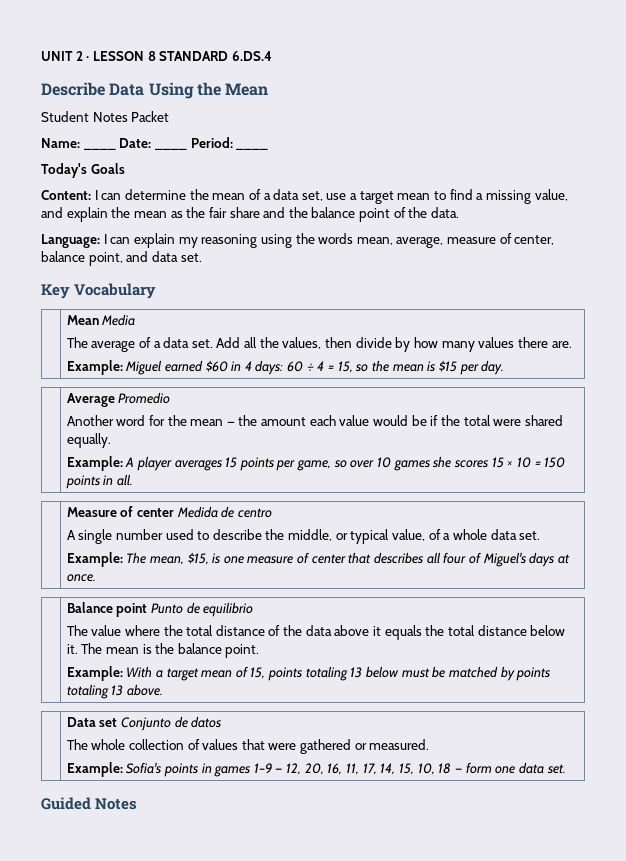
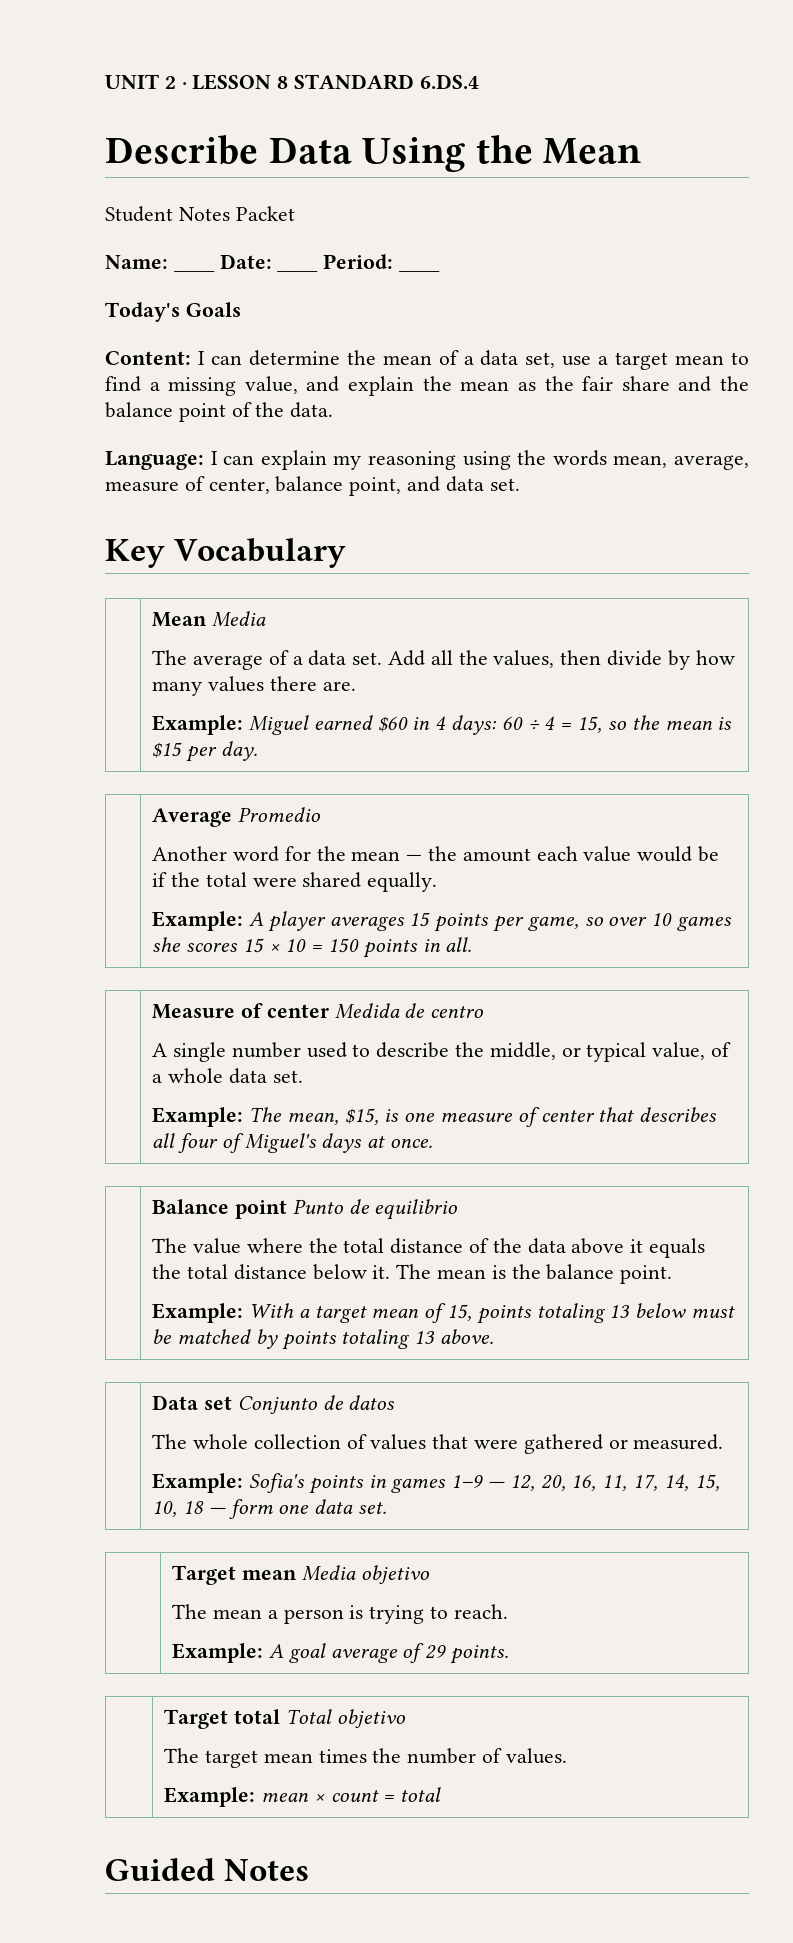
(566, 769) none -> [172,1565,429,1585] [172,1604,508,1624] [172,1643,510,1664] [164,1709,405,1729] [164,1748,567,1768] [164,1787,442,1807] // | Target mean Media objetivo // The mean a person is trying to reach. // Example: A goal average of 29 points. // | Target total Total objetivo // The target mean times the number of values. // Example: mean × count = total

